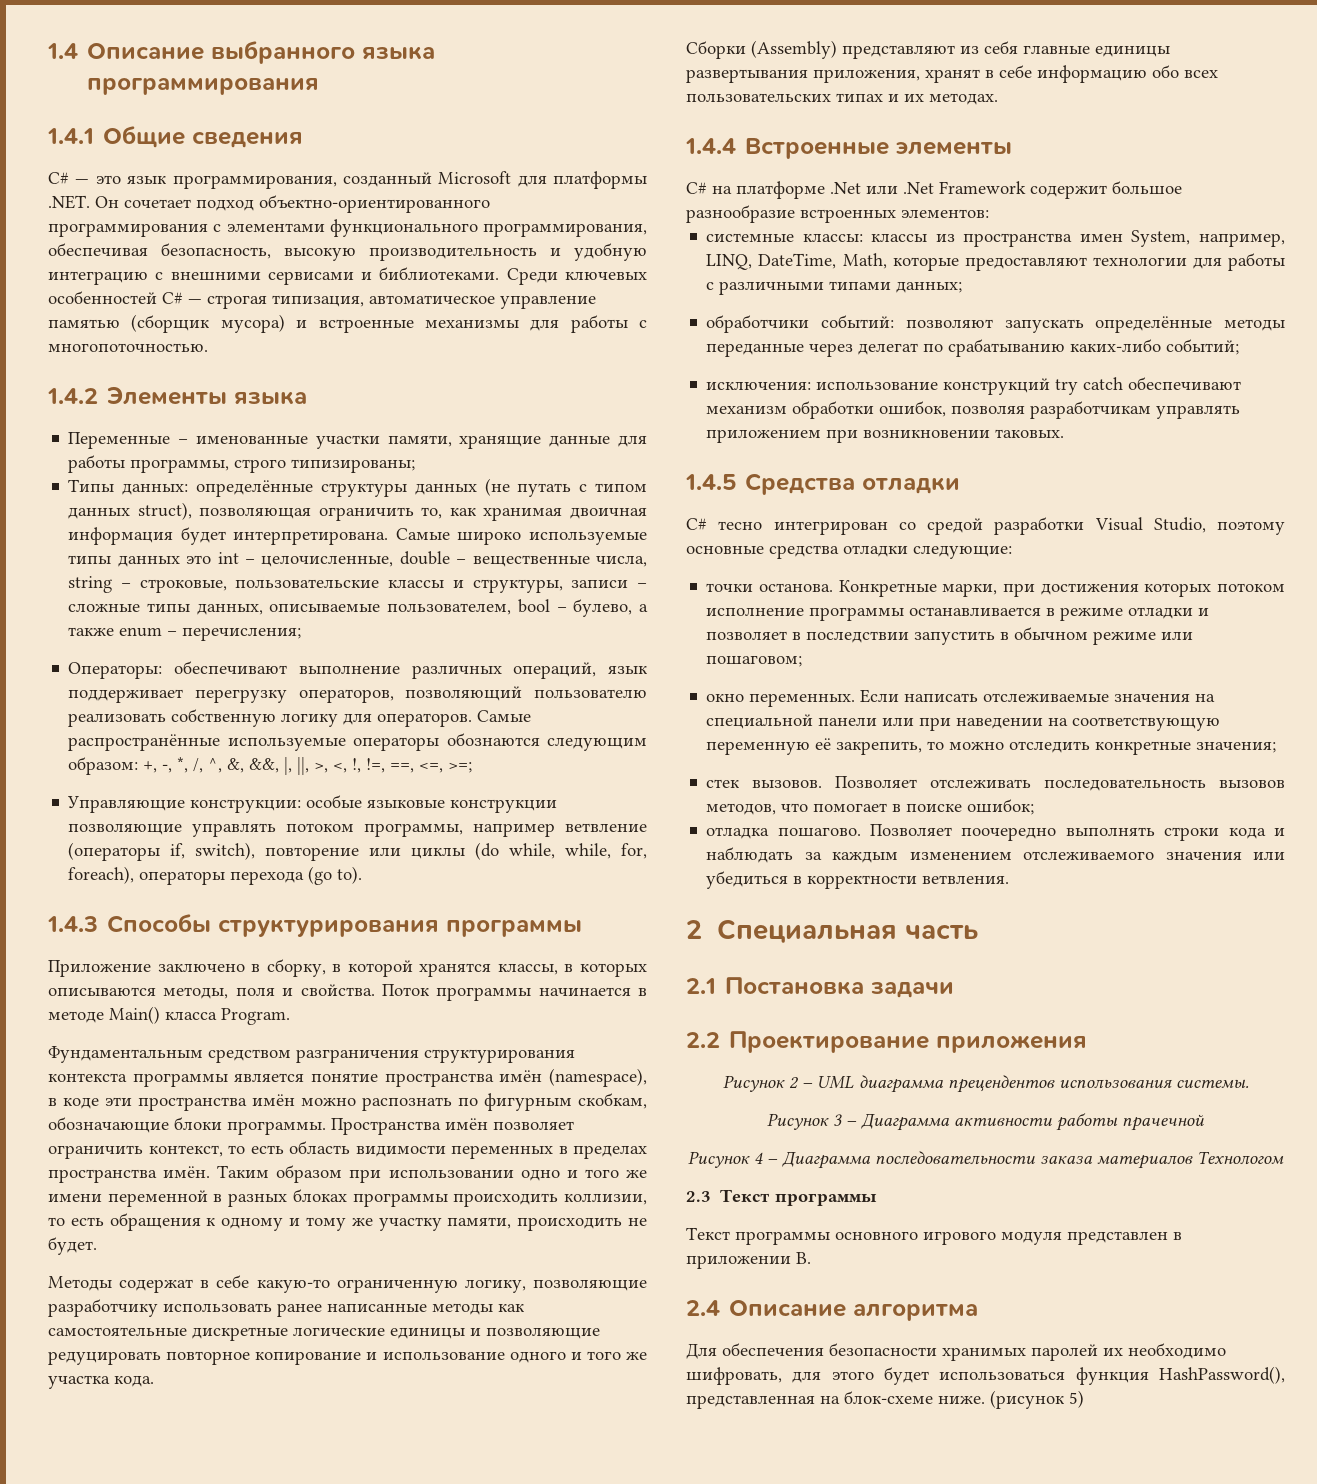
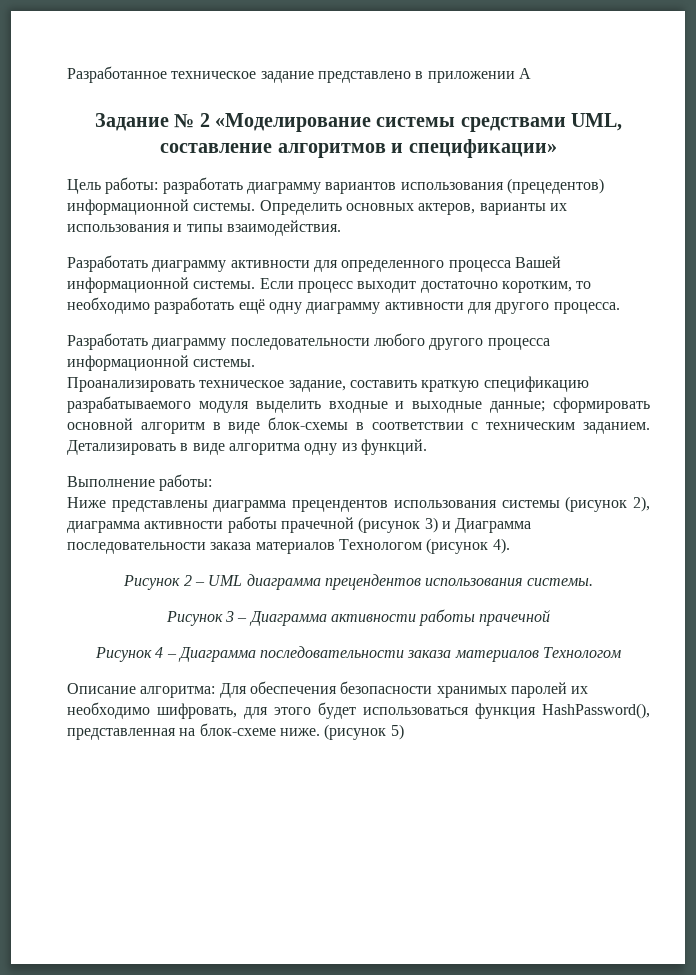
[47,41,436,64] [87,77,320,95] [47,126,304,148] [48,171,647,189] [48,195,490,213] [48,219,647,237] [48,243,647,261] [48,267,647,285] [48,291,596,309] [48,314,647,333] [48,343,208,352] [47,386,308,406] [68,432,647,449] [68,455,416,473] [68,478,647,497] [68,502,647,521] [68,527,647,545] [68,551,648,567] [68,576,647,593] [68,599,648,617] [68,627,302,641] [68,661,648,679] [68,686,647,703] [68,709,532,727] [68,733,647,751] [68,757,473,775] [67,795,558,813] [68,823,647,837] [68,842,647,861] [68,866,363,885] [47,914,583,937] [48,959,647,977] [48,984,647,1001] [48,1006,290,1025] [48,1046,575,1063] [48,1068,648,1087] [48,1093,647,1111] [48,1117,574,1135] [48,1141,647,1159] [48,1165,647,1183] [48,1189,647,1207] [48,1213,647,1231] [48,1237,97,1255] [48,1275,647,1293] [48,1299,525,1317] [48,1327,600,1341] [48,1351,647,1365] [48,1375,154,1389] [686,40,1170,59] [686,65,1218,83] [686,93,998,105] [685,138,1013,159] [686,181,1182,199] [686,205,989,223] [706,230,1285,247] [706,253,1285,271] [706,281,963,295] [706,315,1285,333] [706,339,1240,357] [706,377,1242,395] [706,401,1241,419] [706,429,1065,443] [685,473,961,495] [686,517,1285,535] [686,545,1012,559] [706,580,1285,597] [706,607,1210,621] [706,627,1194,645] [706,655,803,667] [706,689,1216,707] [706,714,1221,731] [706,738,1277,755] [706,776,1285,791] [706,799,1035,815] [706,824,1285,841] [706,847,1285,863] [706,871,1010,889] [686,919,979,943] [686,977,955,998] [686,1031,1088,1053] 1.4 Описание выбранного языка программирования // 1.4.1 Общие сведения // C# — это язык программирования, созданный Microsoft для платформы .NET. Он сочетает подход объектно-ориентированного программирования с элементами функционального программирования, обеспечивая безопасность, высокую производительность и удобную интеграцию с внешними сервисами и библиотеками. Среди ключевых особенностей C# — строгая типизация, автоматическое управление памятью (сборщик мусора) и встроенные механизмы для работы с многопоточностью. // 1.4.2 Элементы языка // Переменные – именованные участки памяти, хранящие данные для работы программы, строго типизированы; // Типы данных: определённые структуры данных (не путать с типом данных struct), позволяющая ограничить то, как хранимая двоичная информация будет интерпретирована. Самые широко используемые типы данных это int – целочисленные, double – вещественные числа, string – строковые, пользовательские классы и структуры, записи – сложные типы данных, описываемые пользователем, bool – булево, а также enum – перечисления; // Операторы: обеспечивают выполнение различных операций, язык поддерживает перегрузку операторов, позволяющий пользователю реализовать собственную логику для операторов. Самые распространённые используемые операторы обознаются следующим образом: +, -, *, /, ^, &, &&, |, ||, >, <, !, !=, ==, <=, >=; // Управляющие конструкции: особые языковые конструкции позволяющие управлять потоком программы, например ветвление (операторы if, switch), повторение или циклы (do while, while, for, foreach), операторы перехода (go to). // 1.4.3 Способы структурирования программы // Приложение заключено в сборку, в которой хранятся классы, в которых описываются методы, поля и свойства. Поток программы начинается в методе Main() класса Program. // Фундаментальным средством разграничения структурирования контекста программы является понятие пространства имён (namespace), в коде эти пространства имён можно распознать по фигурным скобкам, обозначающие блоки программы. Пространства имён позволяет ограничить контекст, то есть область видимости переменных в пределах пространства имён. Таким образом при использовании одно и того же имени переменной в разных блоках программы происходить коллизии, то есть обращения к одному и тому же участку памяти, происходить не будет. // Методы содержат в себе какую-то ограниченную логику, позволяющие разработчику использовать ранее написанные методы как самостоятельные дискретные логические единицы и позволяющие редуцировать повторное копирование и использование одного и того же участка кода. // Сборки (Assembly) представляют из себя главные единицы развертывания приложения, хранят в себе информацию обо всех пользовательских типах и их методах. // 1.4.4 Встроенные элементы // C# на платформе .Net или .Net Framework содержит большое разнообразие встроенных элементов: // системные классы: классы из пространства имен System, например, LINQ, DateTime, Math, которые предоставляют технологии для работы с различными типами данных; // обработчики событий: позволяют запускать определённые методы переданные через делегат по срабатыванию каких-либо событий; // исключения: использование конструкций try catch обеспечивают механизм обработки ошибок, позволяя разработчикам управлять приложением при возникновении таковых. // 1.4.5 Средства отладки // C# тесно интегрирован со средой разработки Visual Studio, поэтому основные средства отладки следующие: // точки останова. Конкретные марки, при достижения которых потоком исполнение программы останавливается в режиме отладки и позволяет в последствии запустить в обычном режиме или пошаговом; // окно переменных. Если написать отслеживаемые значения на специальной панели или при наведении на соответствующую переменную её закрепить, то можно отследить конкретные значения; // стек вызовов. Позволяет отслеживать последовательность вызовов методов, что помогает в поиске ошибок; // отладка пошагово. Позволяет поочередно выполнять строки кода и наблюдать за каждым изменением отслеживаемого значения или убедиться в корректности ветвления. // 2 Специальная часть // 2.1 Постановка задачи // 2.2 Проектирование приложения -> [67,66,531,83] [94,113,623,132] [160,139,557,158] [67,177,604,194] [67,199,567,215] [67,220,341,236] [67,255,561,272] [67,277,592,293] [67,297,620,314] [67,333,550,350] [67,355,256,371] [67,376,589,392] [67,396,650,413] [67,417,650,434] [67,439,427,455] [67,474,213,491] [67,496,650,512] [67,516,532,533] [67,538,510,554] Разработанное техническое задание представлено в приложении А // Задание № 2 «Моделирование системы средствами UML, составление алгоритмов и спецификации» // Цель работы: разработать диаграмму вариантов использования (прецедентов) информационной системы. Определить основных актеров, варианты их использования и типы взаимодействия. // Разработать диаграмму активности для определенного процесса Вашей информационной системы. Если процесс выходит достаточно коротким, то необходимо разработать ещё одну диаграмму активности для другого процесса. // Разработать диаграмму последовательности любого другого процесса информационной системы. // Проанализировать техническое задание, составить краткую спецификацию разрабатываемого модуля выделить входные и выходные данные; сформировать основной алгоритм в виде блок-схемы в соответствии с техническим заданием. Детализировать в виде алгоритма одну из функций. // Выполнение работы: // Ниже представлены диаграмма прецендентов использования системы (рисунок 2), диаграмма активности работы прачечной (рисунок 3) и Диаграмма последовательности заказа материалов Технологом (рисунок 4).
[686,1189,878,1206] [686,1227,1182,1245] [686,1252,811,1269] [686,1300,979,1321] 2.3 Текст программы // Текст программы основного игрового модуля представлен в приложении В. // 2.4 Описание алгоритма // -> [67,683,216,698] Описание алгоритма:

